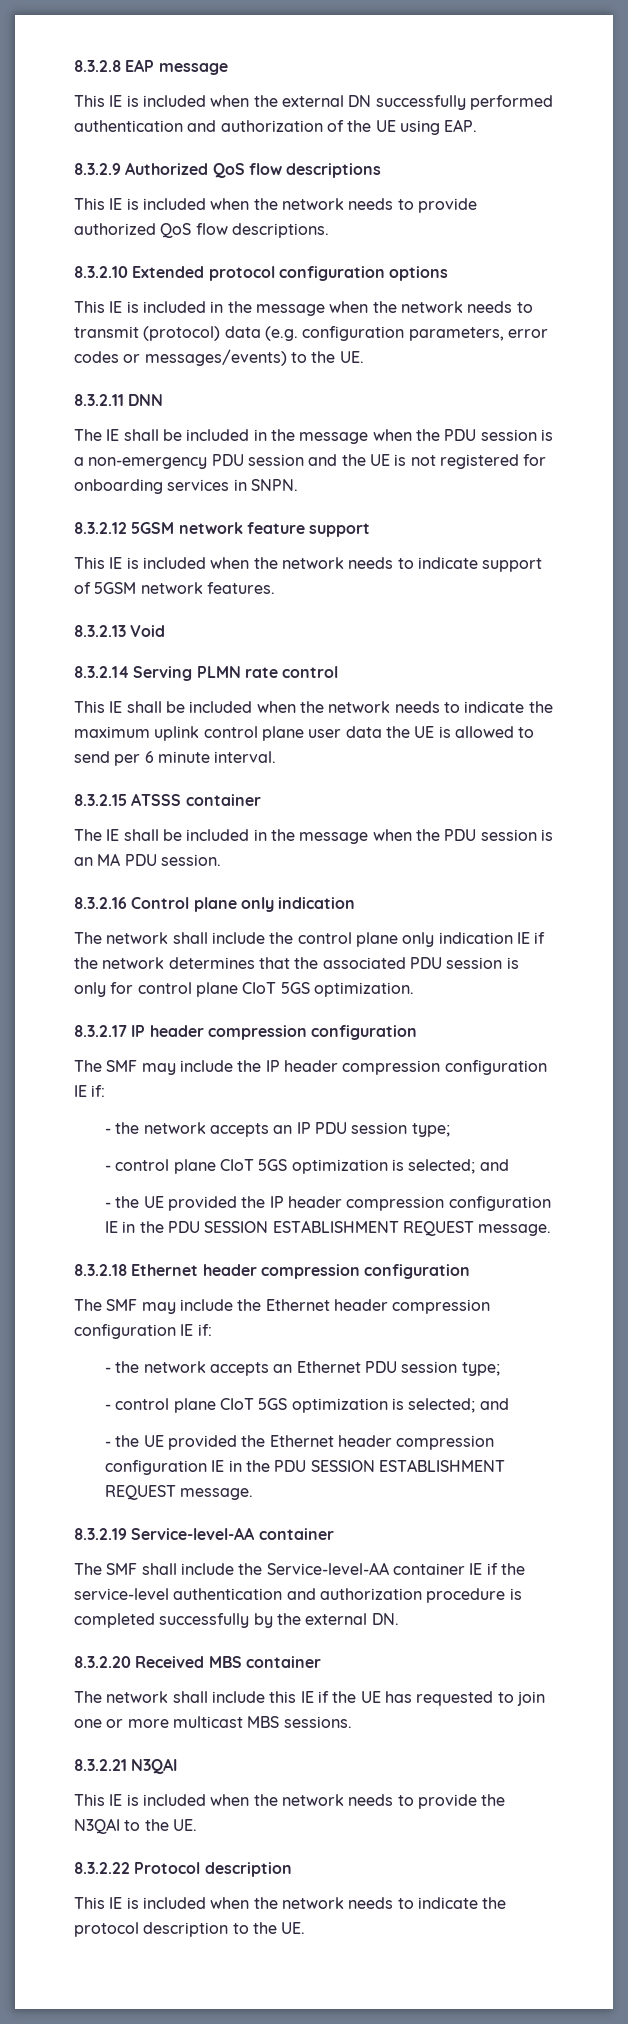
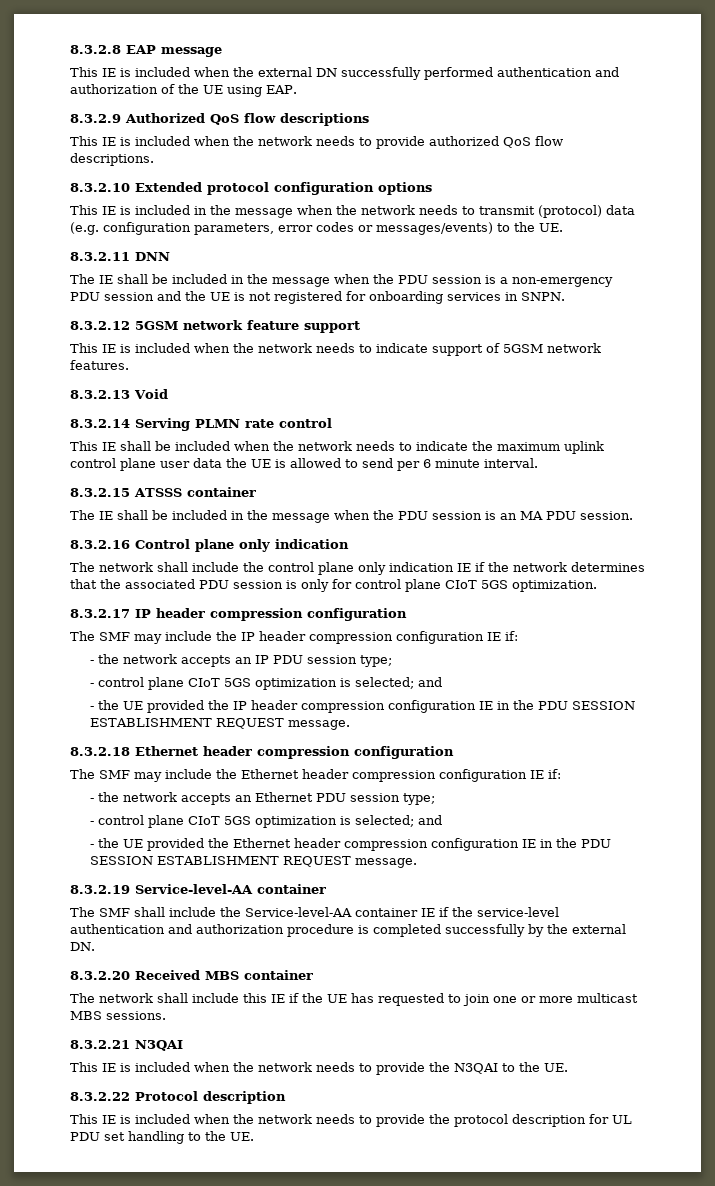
[417,1897,478,1909] indicate -> [376,1114,425,1127] provide
(229, 1929) none -> [589,1114,632,1124] [70,1131,184,1144] for UL PDU set handling

